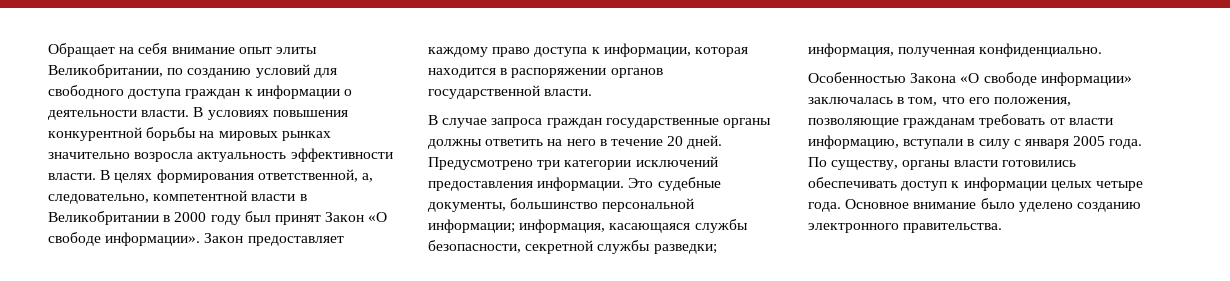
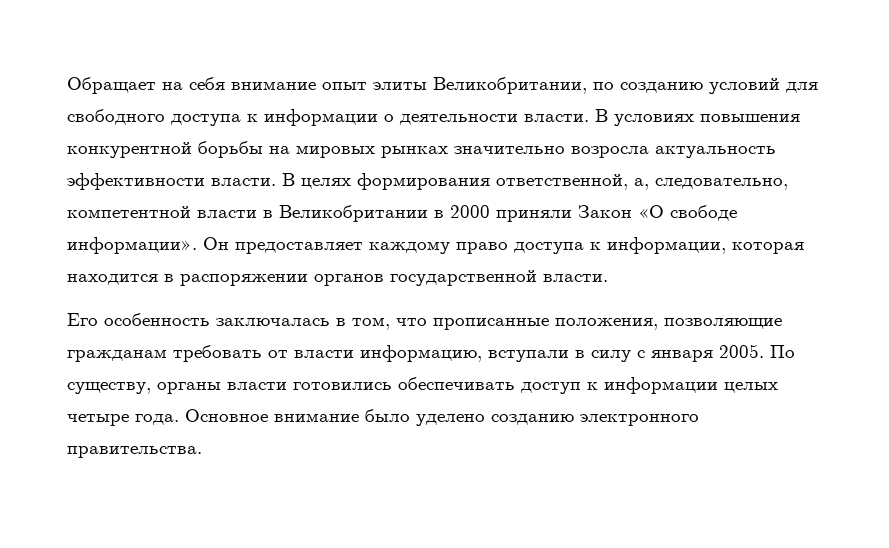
[185,89,241,99] граждан -> (241, 120) none
[210,211,321,225] году был принят -> [496,210,572,222] приняли
[204,233,244,243] Закон -> [203,237,229,250] Он
[428,115,771,128] [428,135,723,149] [428,156,718,170] [428,177,721,191] [428,198,695,212] [428,219,748,233] [428,240,717,254] [808,43,1103,57] [808,72,1132,86] В случае запроса граждан государственные органы должны ответить на него в течение 20 дней. Предусмотрено три категории исключений предоставления информации. Это судебные документы, большинство персональной информации; информация, касающаяся службы безопасности, секретной службы разведки; информация, полученная конфиденциально. // Особенностью Закона «О свободе информации» -> [67,313,210,326] Его особенность
[968,97,990,104] его -> [433,318,549,330] прописанные
[1073,136,1143,149] 2005 года. -> [719,344,764,358] 2005.

